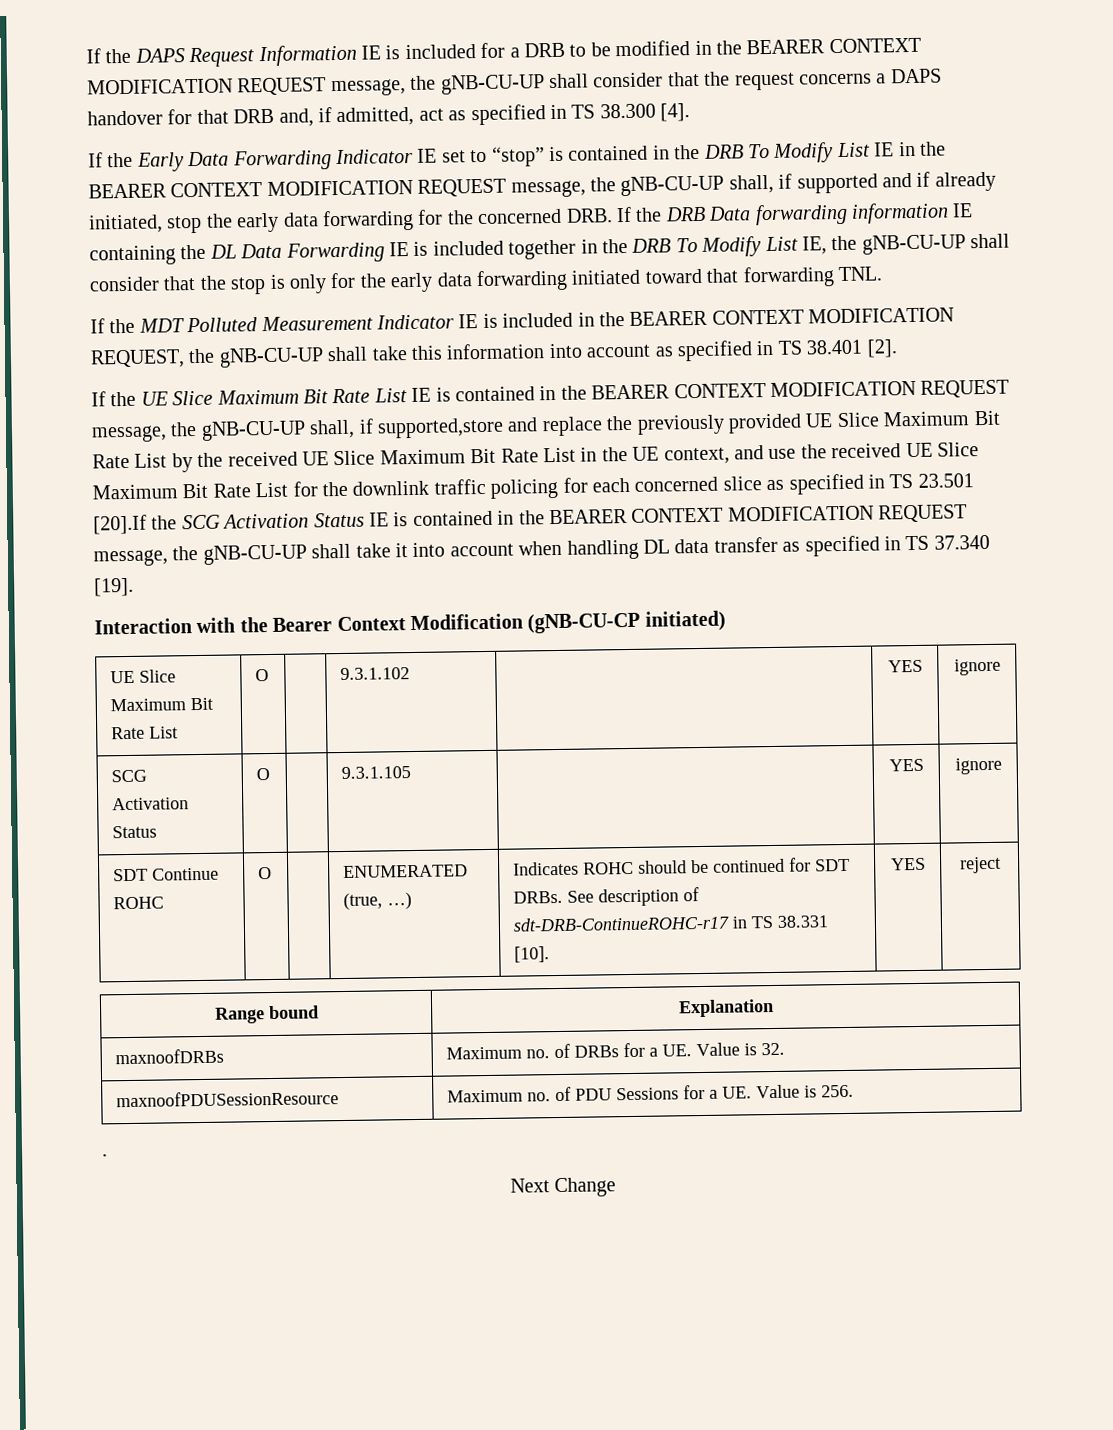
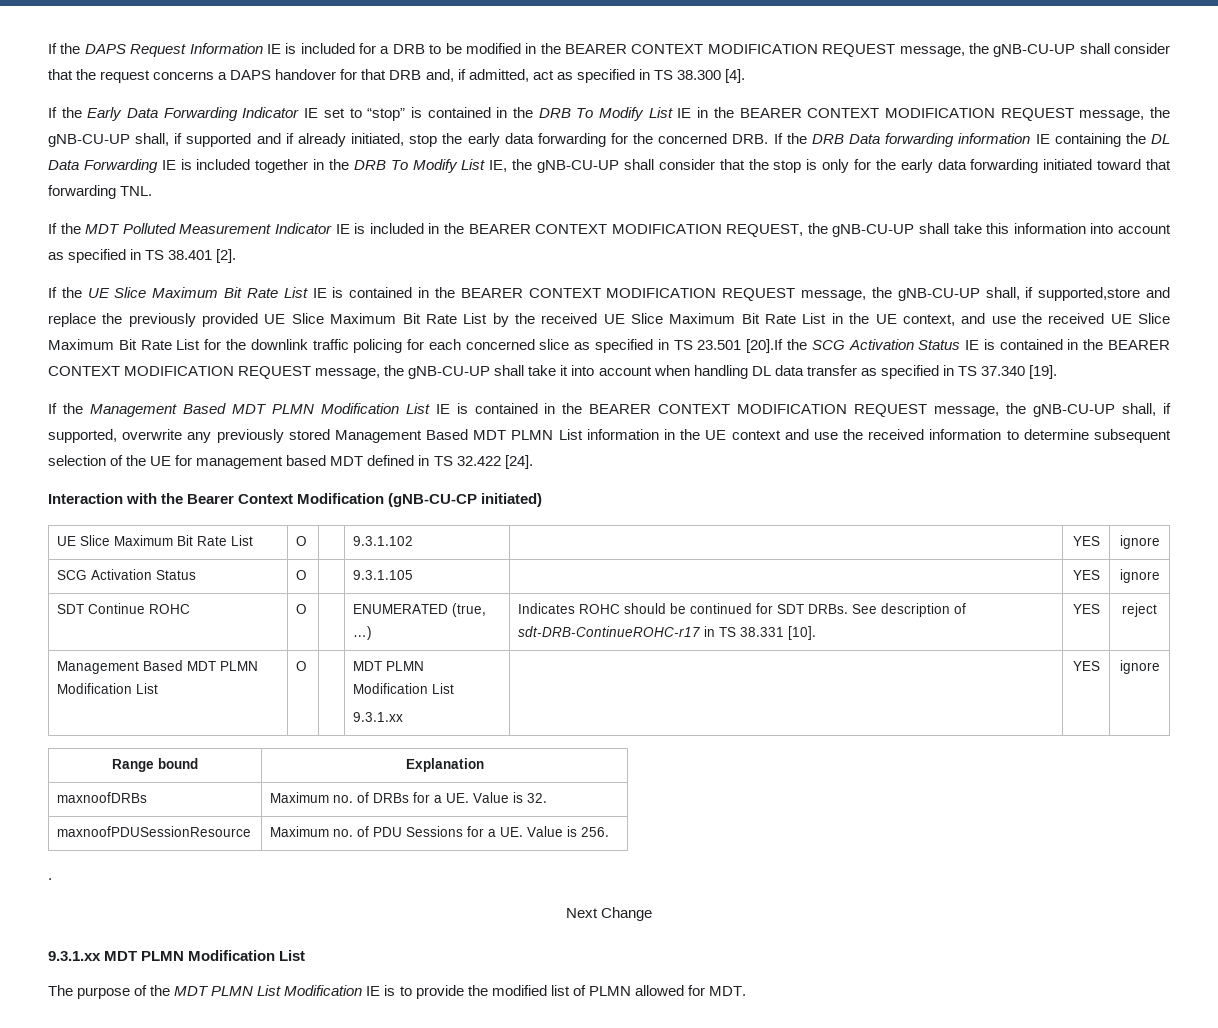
(134, 587) none -> [48,403,1172,417] [48,429,1172,443] [48,455,533,469] // If the Management Based MDT PLMN Modification List IE is contained in the BEARER CONTEXT MODIFICATION REQUEST message, the gNB-CU-UP shall, if supported, overwrite any previously stored Management Based MDT PLMN List information in the UE context and use the received information to determine subsequent selection of the UE for management based MDT defined in TS 32.422 [24].
(1001, 865) none -> [57,660,259,674] [57,683,159,694] [296,661,308,671] [353,661,425,671] [353,683,455,694] [353,712,404,722] [1072,661,1100,671] [1119,660,1160,674] // Management Based MDT PLMN Modification List | O | | MDT PLMN Modification List // 9.3.1.xx | | YES | ignore
(617, 1187) none -> [48,950,306,961] [48,985,746,999] // 9.3.1.xx MDT PLMN Modification List // The purpose of the MDT PLMN List Modification IE is to provide the modified list of PLMN allowed for MDT.

